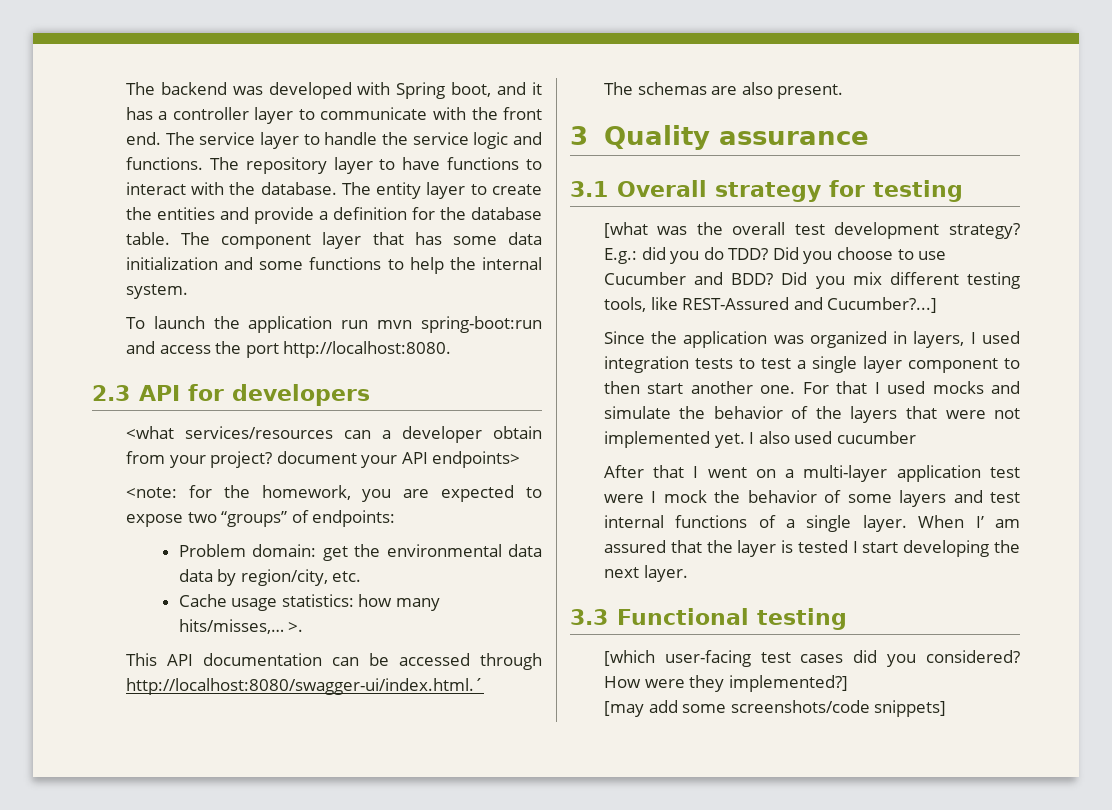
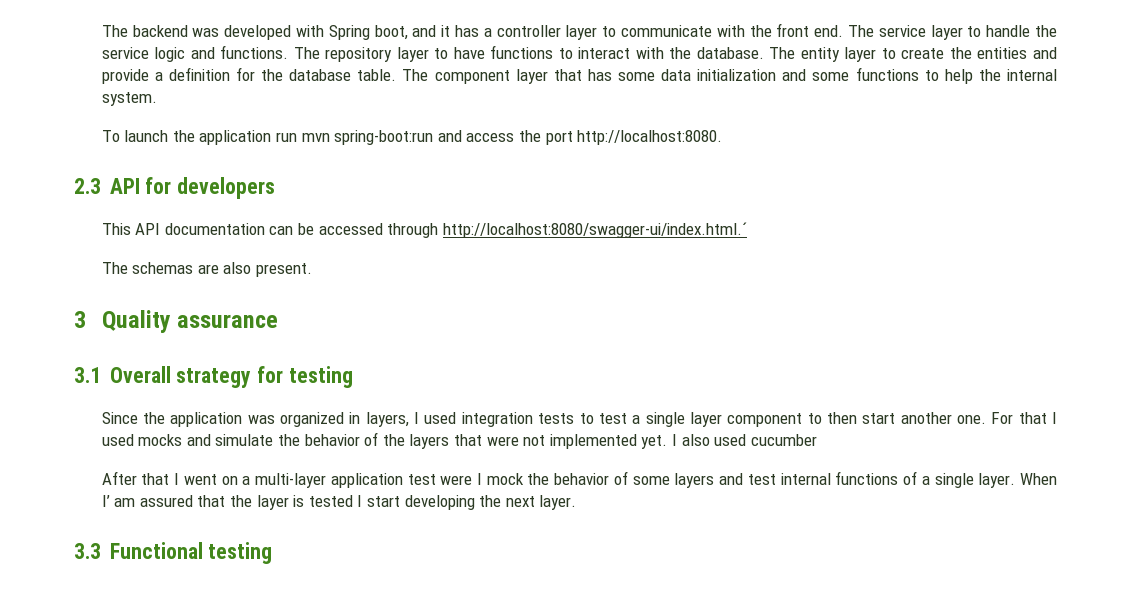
[125,426,542,443] [125,451,521,468] [125,485,542,502] [125,510,396,527] [178,544,542,561] [178,569,362,586] [178,594,440,611] [178,619,304,634] // <what services/resources can a developer obtain from your project? document your API endpoints> // <note: for the homework, you are expected to expose two “groups” of endpoints: // Problem domain: get the environmental data data by region/city, etc. // Cache usage statistics: how many hits/misses,… >. -> (276, 188) none
[603,222,1020,239] [603,247,947,264] [603,272,1020,289] [603,297,938,313] // [what was the overall test development strategy? E.g.: did you do TDD? Did you choose to use Cucumber and BDD? Did you mix different testing tools, like REST-Assured and Cucumber?...] -> (353, 377) none
[603,650,1020,667] [603,675,848,692] [603,700,947,717] // [which user-facing test cases did you considered? How were they implemented?] // [may add some screenshots/code snippets] -> (273, 553) none

